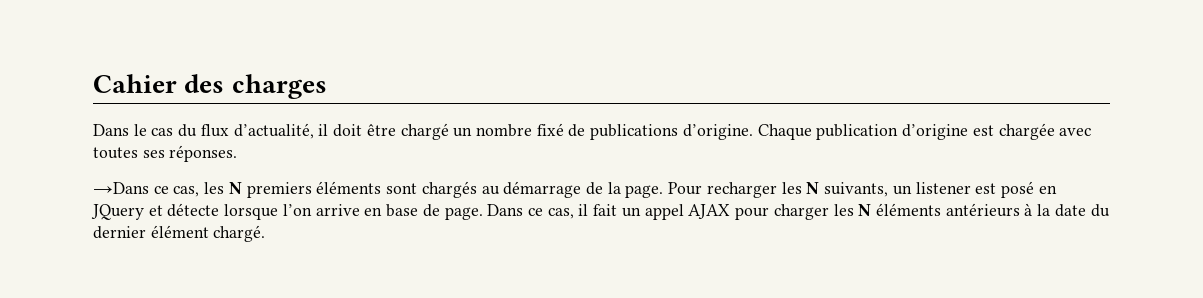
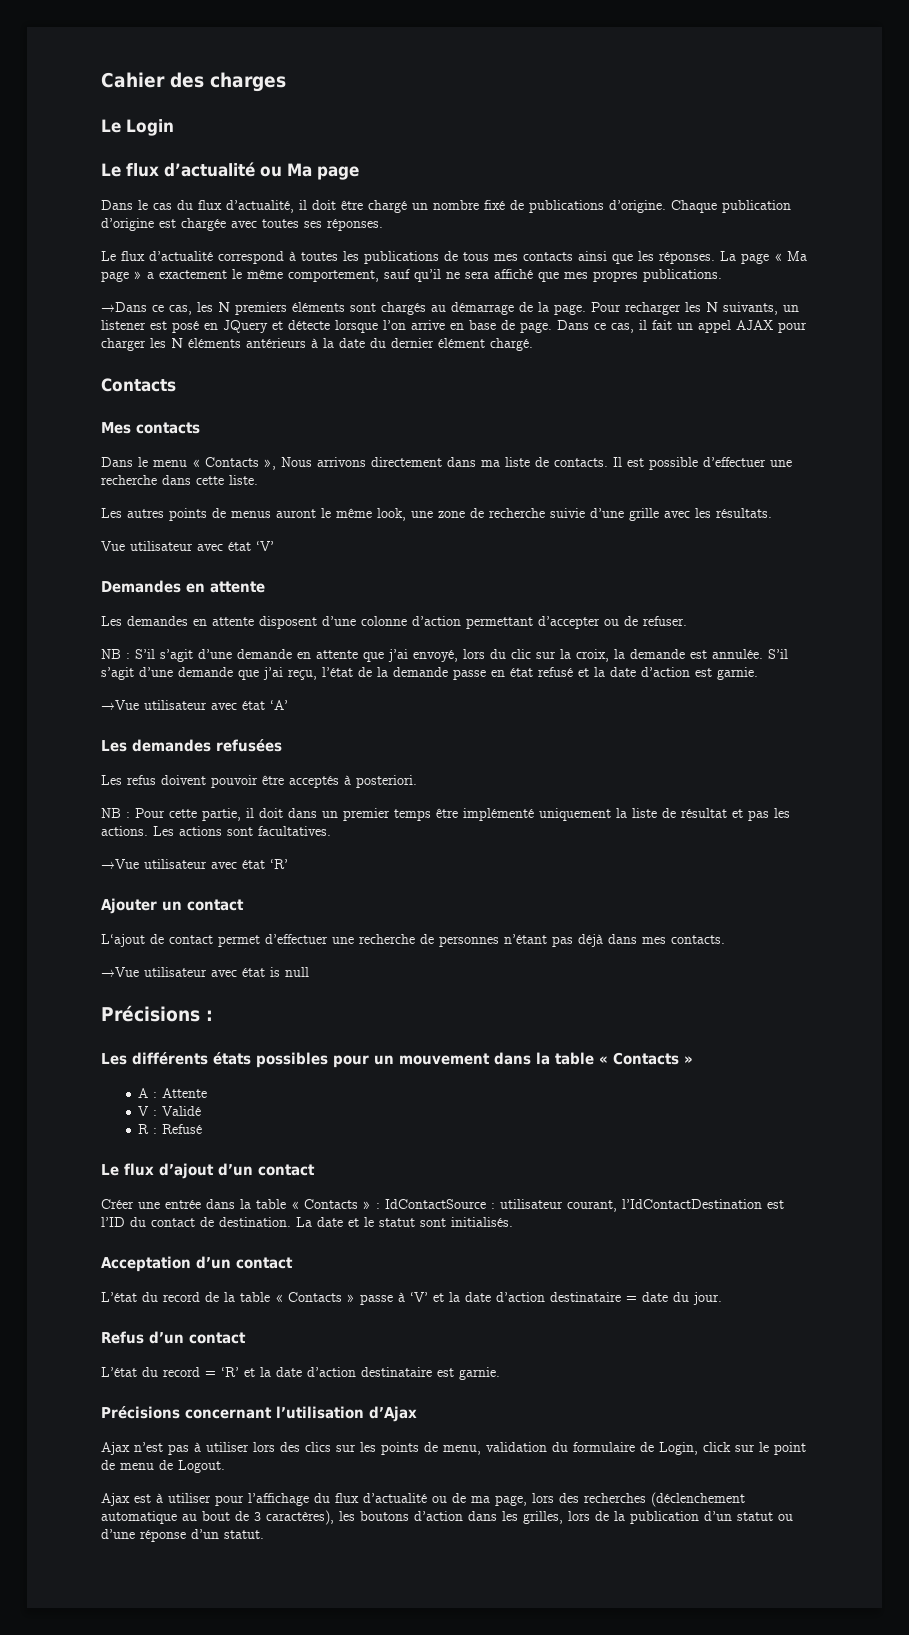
(327, 86) none -> [101,119,174,136] [101,162,359,180] // Le Login // Le flux d’actualité ou Ma page
(238, 153) none -> [101,251,807,264] [101,269,722,282] // Le flux d’actualité correspond à toutes les publications de tous mes contacts ainsi que les réponses. La page « Ma page » a exactement le même comportement, sauf qu’il ne sera affiché que mes propres publications.
(266, 233) none -> [101,378,176,392] [101,422,200,434] [101,457,792,470] [101,475,258,485] [101,508,772,521] [101,541,274,551] [101,580,265,593] [101,616,687,629] [101,649,788,662] [101,667,758,680] [101,700,288,710] [101,739,282,752] [101,775,417,788] [101,808,790,821] [101,826,331,836] [101,859,288,869] [101,898,244,914] [101,934,725,947] [101,967,309,977] [101,1005,213,1022] [101,1052,693,1068] [138,1088,208,1098] [138,1106,202,1116] [138,1124,203,1134] [101,1163,315,1179] [101,1199,784,1212] [101,1217,513,1227] [101,1256,293,1272] [101,1292,722,1305] [101,1331,246,1344] [101,1367,500,1380] [101,1406,417,1422] [101,1442,806,1455] [101,1460,225,1473] [101,1492,745,1507] [101,1510,793,1525] [101,1529,264,1542] // Contacts // Mes contacts // Dans le menu « Contacts », Nous arrivons directement dans ma liste de contacts. Il est possible d’effectuer une recherche dans cette liste. // Les autres points de menus auront le même look, une zone de recherche suivie d’une grille avec les résultats. // Vue utilisateur avec état ‘V’ // Demandes en attente // Les demandes en attente disposent d’une colonne d’action permettant d’accepter ou de refuser. // NB : S’il s’agit d’une demande en attente que j’ai envoyé, lors du clic sur la croix, la demande est annulée. S’il s’agit d’une demande que j’ai reçu, l’état de la demande passe en état refusé et la date d’action est garnie. // →Vue utilisateur avec état ‘A’ // Les demandes refusées // Les refus doivent pouvoir être acceptés à posteriori. // NB : Pour cette partie, il doit dans un premier temps être implémenté uniquement la liste de résultat et pas les actions. Les actions sont facultatives. // →Vue utilisateur avec état ‘R’ // Ajouter un contact // L‘ajout de contact permet d’effectuer une recherche de personnes n’étant pas déjà dans mes contacts. // →Vue utilisateur avec état is null // Précisions : // Les différents états possibles pour un mouvement dans la table « Contacts » // A : Attente // V : Validé // R : Refusé // Le flux d’ajout d’un contact // Créer une entrée dans la table « Contacts » : IdContactSource : utilisateur courant, l’IdContactDestination est l’ID du contact de destination. La date et le statut sont initialisés. // Acceptation d’un contact // L’état du record de la table « Contacts » passe à ‘V’ et la date d’action destinataire = date du jour. // Refus d’un contact // L’état du record = ‘R’ et la date d’action destinataire est garnie. // Précisions concernant l’utilisation d’Ajax // Ajax n’est pas à utiliser lors des clics sur les points de menu, validation du formulaire de Login, click sur le point de menu de Logout. // Ajax est à utiliser pour l’affichage du flux d’actualité ou de ma page, lors des recherches (déclenchement automatique au bout de 3 caractères), les boutons d’action dans les grilles, lors de la publication d’un statut ou d’une réponse d’un statut.

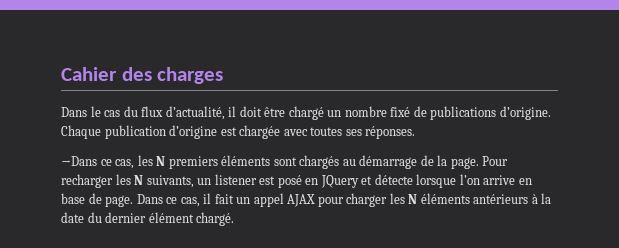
[101,119,174,136] [101,162,359,180] // Le Login // Le flux d’actualité ou Ma page -> (224, 75) none
[101,251,807,264] [101,269,722,282] // Le flux d’actualité correspond à toutes les publications de tous mes contacts ainsi que les réponses. La page « Ma page » a exactement le même comportement, sauf qu’il ne sera affiché que mes propres publications. -> (416, 132) none
[101,378,176,392] [101,422,200,434] [101,457,792,470] [101,475,258,485] [101,508,772,521] [101,541,274,551] [101,580,265,593] [101,616,687,629] [101,649,788,662] [101,667,758,680] [101,700,288,710] [101,739,282,752] [101,775,417,788] [101,808,790,821] [101,826,331,836] [101,859,288,869] [101,898,244,914] [101,934,725,947] [101,967,309,977] [101,1005,213,1022] [101,1052,693,1068] [138,1088,208,1098] [138,1106,202,1116] [138,1124,203,1134] [101,1163,315,1179] [101,1199,784,1212] [101,1217,513,1227] [101,1256,293,1272] [101,1292,722,1305] [101,1331,246,1344] [101,1367,500,1380] [101,1406,417,1422] [101,1442,806,1455] [101,1460,225,1473] [101,1492,745,1507] [101,1510,793,1525] [101,1529,264,1542] // Contacts // Mes contacts // Dans le menu « Contacts », Nous arrivons directement dans ma liste de contacts. Il est possible d’effectuer une recherche dans cette liste. // Les autres points de menus auront le même look, une zone de recherche suivie d’une grille avec les résultats. // Vue utilisateur avec état ‘V’ // Demandes en attente // Les demandes en attente disposent d’une colonne d’action permettant d’accepter ou de refuser. // NB : S’il s’agit d’une demande en attente que j’ai envoyé, lors du clic sur la croix, la demande est annulée. S’il s’agit d’une demande que j’ai reçu, l’état de la demande passe en état refusé et la date d’action est garnie. // →Vue utilisateur avec état ‘A’ // Les demandes refusées // Les refus doivent pouvoir être acceptés à posteriori. // NB : Pour cette partie, il doit dans un premier temps être implémenté uniquement la liste de résultat et pas les actions. Les actions sont facultatives. // →Vue utilisateur avec état ‘R’ // Ajouter un contact // L‘ajout de contact permet d’effectuer une recherche de personnes n’étant pas déjà dans mes contacts. // →Vue utilisateur avec état is null // Précisions : // Les différents états possibles pour un mouvement dans la table « Contacts » // A : Attente // V : Validé // R : Refusé // Le flux d’ajout d’un contact // Créer une entrée dans la table « Contacts » : IdContactSource : utilisateur courant, l’IdContactDestination est l’ID du contact de destination. La date et le statut sont initialisés. // Acceptation d’un contact // L’état du record de la table « Contacts » passe à ‘V’ et la date d’action destinataire = date du jour. // Refus d’un contact // L’état du record = ‘R’ et la date d’action destinataire est garnie. // Précisions concernant l’utilisation d’Ajax // Ajax n’est pas à utiliser lors des clics sur les points de menu, validation du formulaire de Login, click sur le point de menu de Logout. // Ajax est à utiliser pour l’affichage du flux d’actualité ou de ma page, lors des recherches (déclenchement automatique au bout de 3 caractères), les boutons d’action dans les grilles, lors de la publication d’un statut ou d’une réponse d’un statut. -> (235, 219) none

